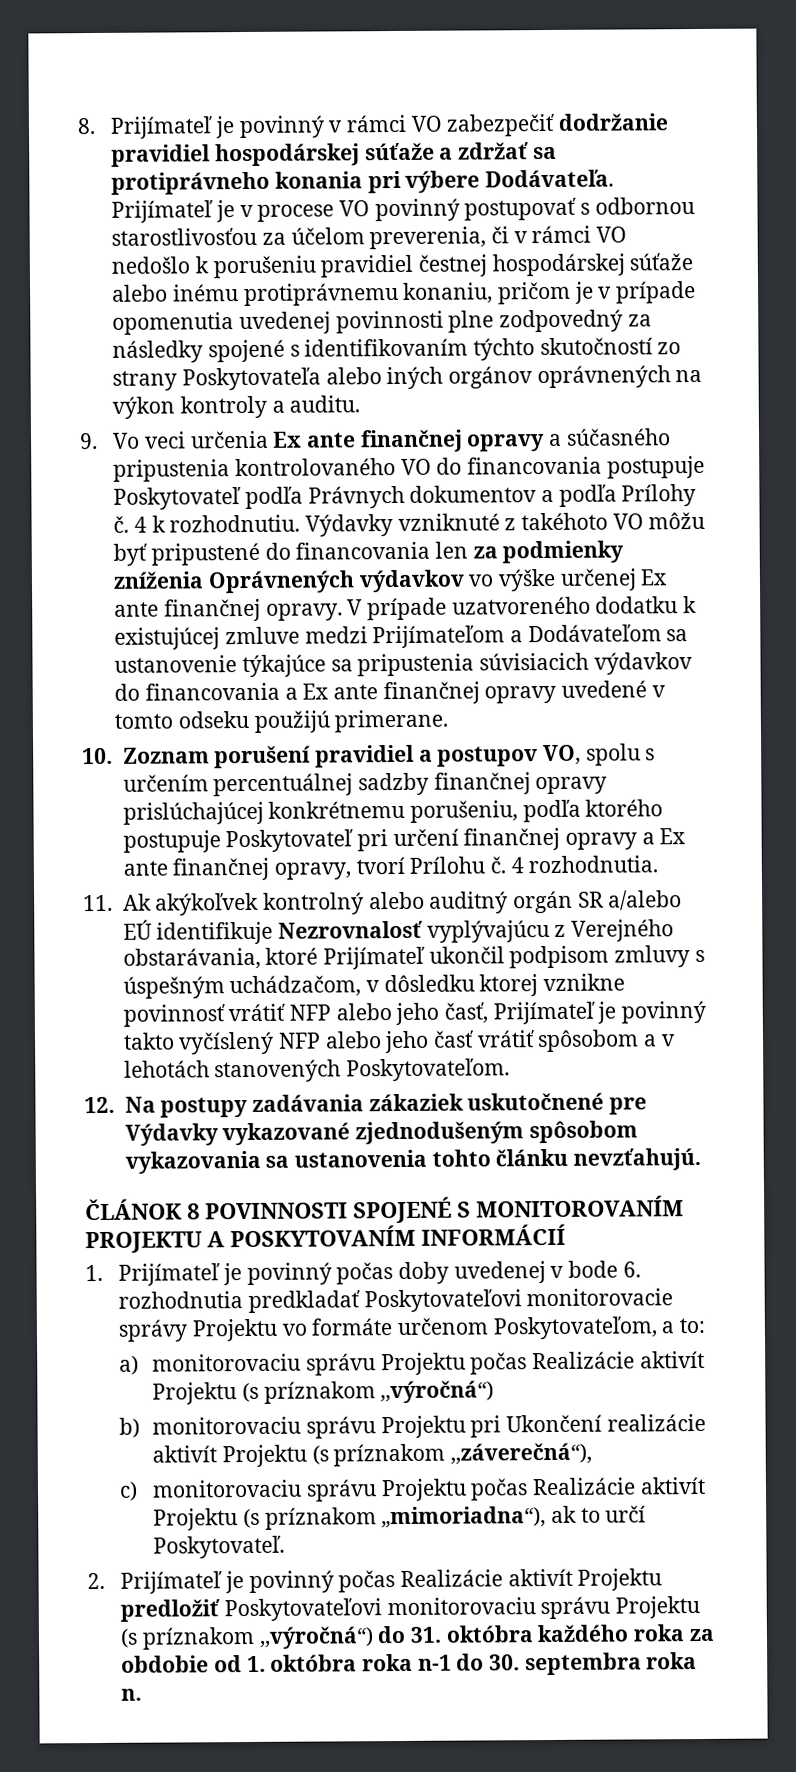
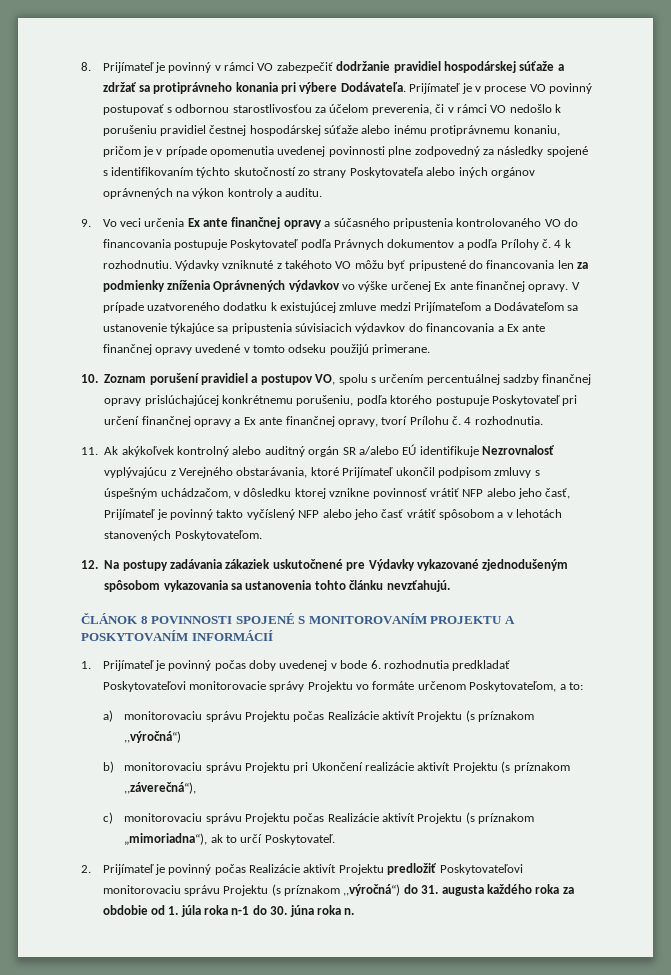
[445,1625,534,1643] októbra -> [441,885,484,896] augusta
[270,1654,358,1672] októbra -> [180,905,201,917] júla
[524,1652,642,1676] septembra -> [289,905,314,917] júna

